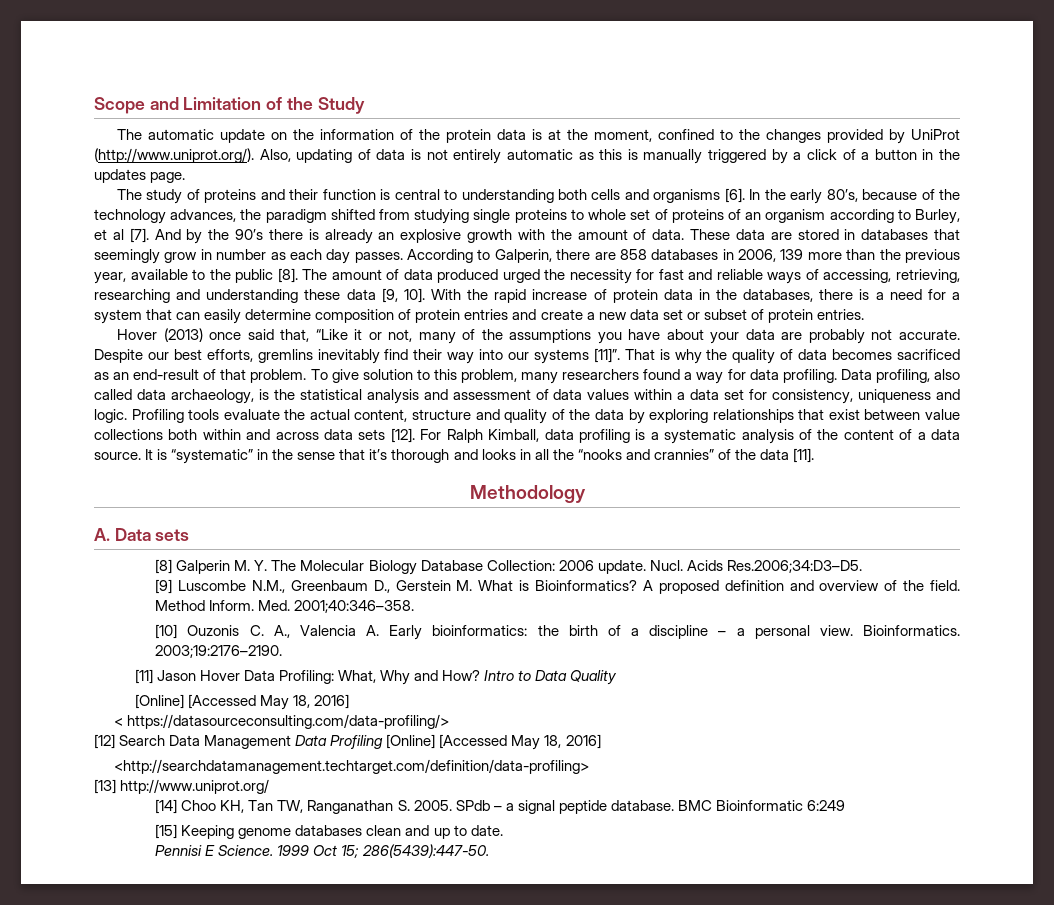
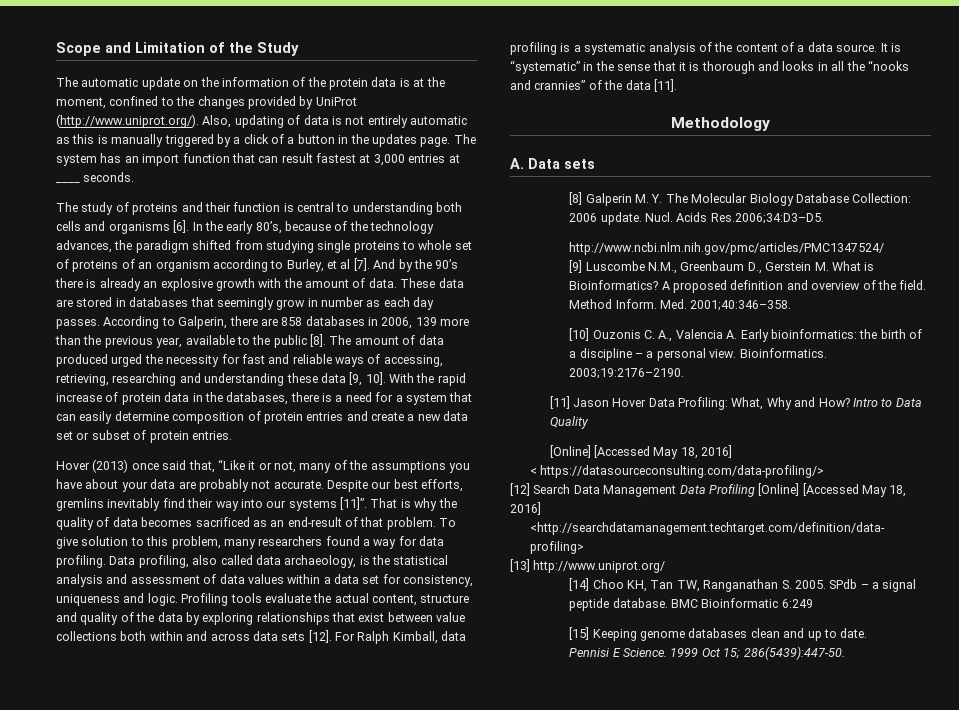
(186, 177) none -> [453,134,476,144] [56,153,460,166] [56,182,80,183] [83,172,135,182] The system has an import function that can result fastest at 3,000 entries at ____ seconds.
[369,449,388,460] it’s -> [678,62,700,71] it is
(862, 566) none -> [569,242,885,255] // http://www.ncbi.nlm.nih.gov/pmc/articles/PMC1347524/

